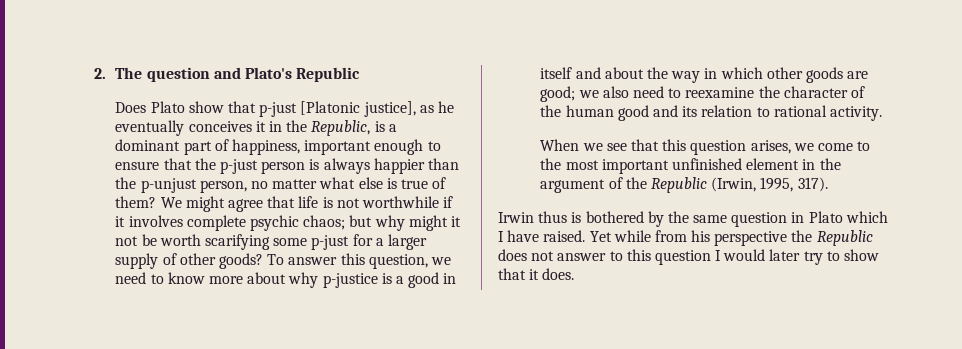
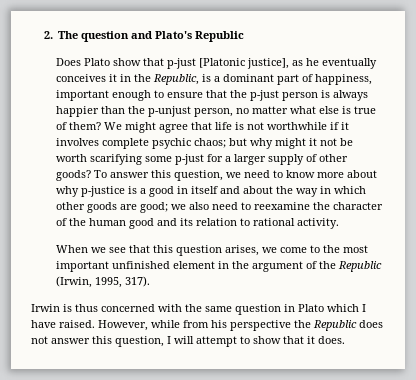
[538,211,664,227] thus is bothered by -> [63,304,182,312] is thus concerned with
[589,231,612,242] Yet -> [98,320,148,331] However,
[609,249,823,265] to this question I would later try -> [92,336,237,347] this question, I will attempt

